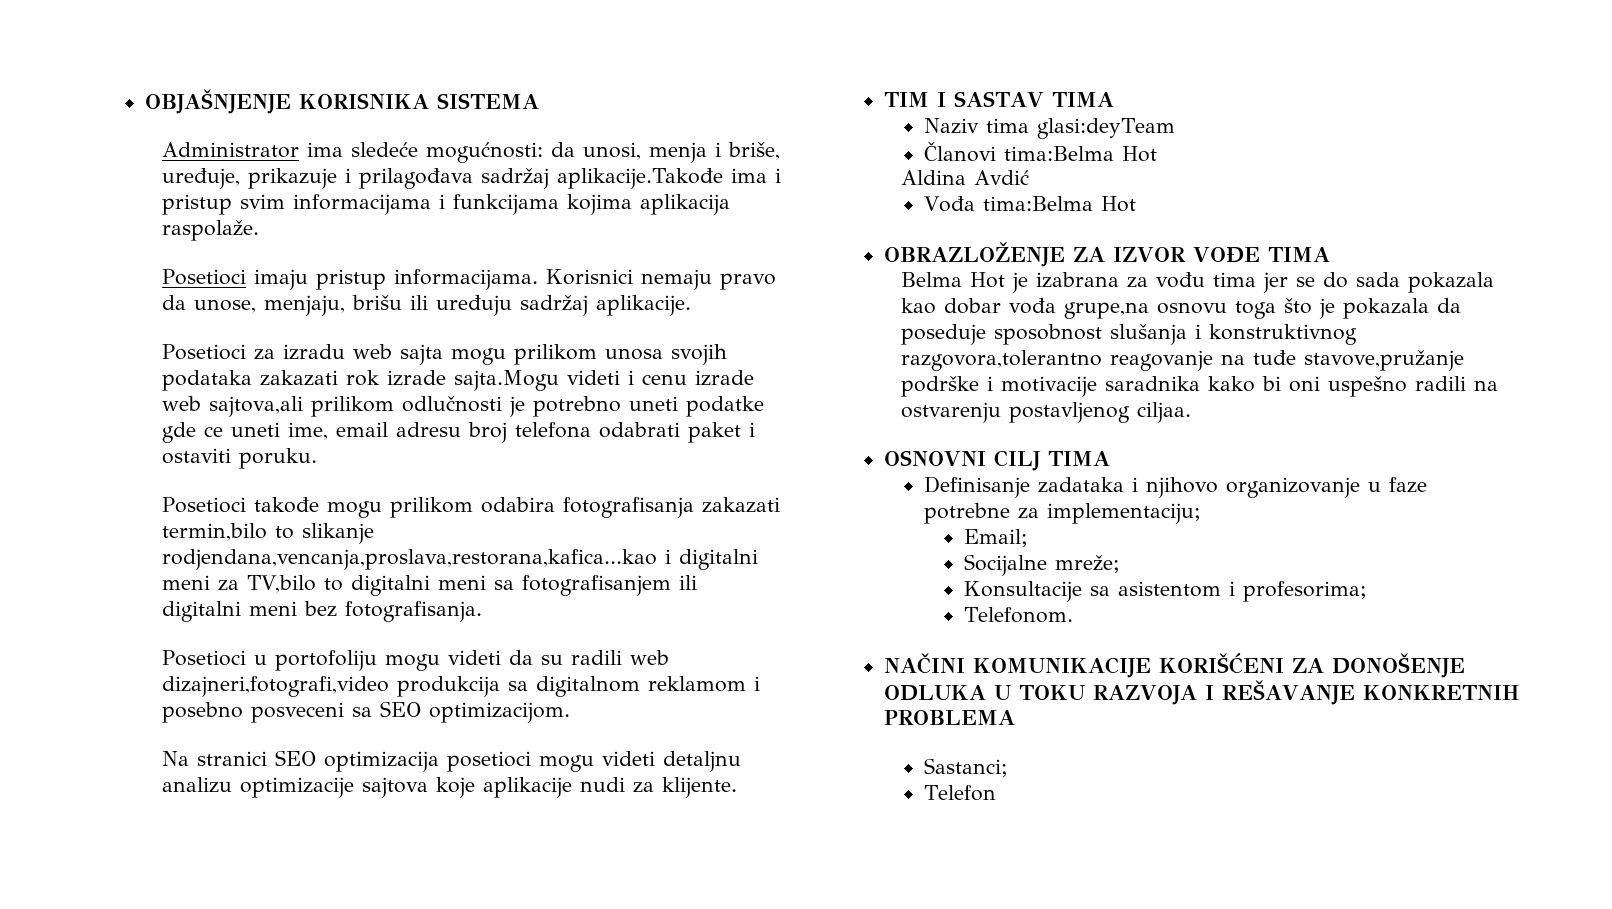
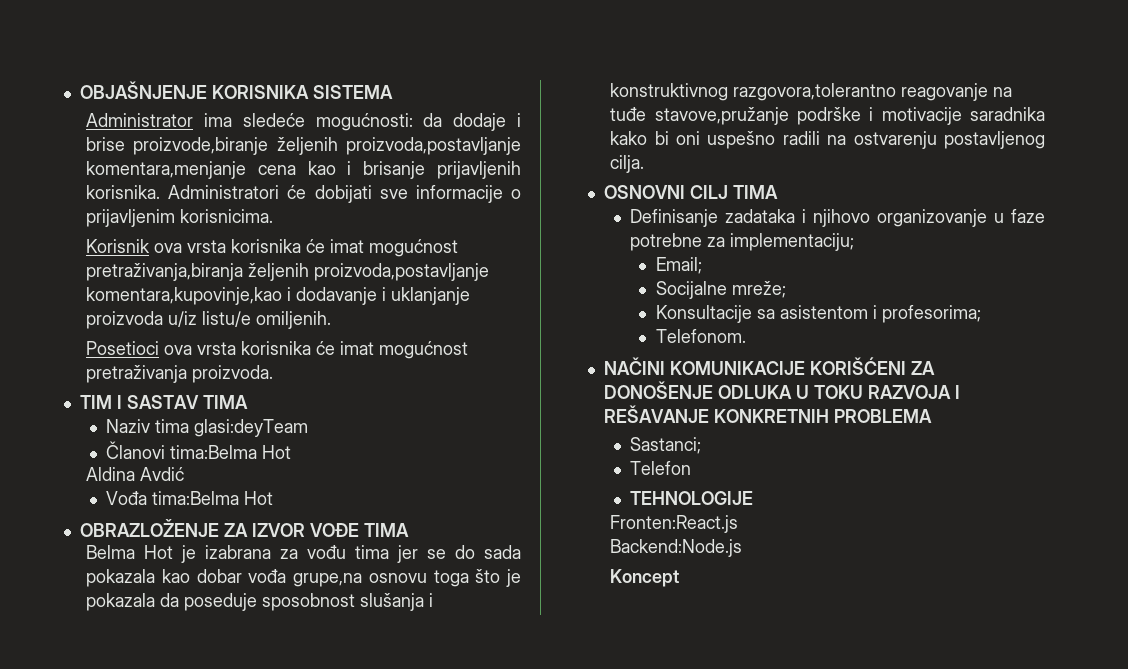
[582,142,780,163] [161,168,782,189] [161,194,730,215] [161,220,259,241] [161,269,776,290] [161,295,691,316] [161,344,727,365] [161,370,754,391] [161,396,764,417] [161,422,755,443] [161,448,317,469] [161,497,780,518] [161,523,374,544] [161,549,758,570] [161,575,698,596] [161,601,482,622] [161,650,669,671] [161,676,760,697] [161,701,570,723] [161,750,741,772] [161,777,737,798] unosi, menja i briše, uređuje, prikazuje i prilagođava sadržaj aplikacije.Takođe ima i pristup svim informacijama i funkcijama kojima aplikacija raspolaže. // Posetioci imaju pristup informacijama. Korisnici nemaju pravo da unose, menjaju, brišu ili uređuju sadržaj aplikacije. // Posetioci za izradu web sajta mogu prilikom unosa svojih podataka zakazati rok izrade sajta.Mogu videti i cenu izrade web sajtova,ali prilikom odlučnosti je potrebno uneti podatke gde ce uneti ime, email adresu broj telefona odabrati paket i ostaviti poruku. // Posetioci takođe mogu prilikom odabira fotografisanja zakazati termin,bilo to slikanje rodjendana,vencanja,proslava,restorana,kafica...kao i digitalni meni za TV,bilo to digitalni meni sa fotografisanjem ili digitalni meni bez fotografisanja. // Posetioci u portofoliju mogu videti da su radili web dizajneri,fotografi,video produkcija sa digitalnom reklamom i posebno posveceni sa SEO optimizacijom. // Na stranici SEO optimizacija posetioci mogu videti detaljnu analizu optimizacije sajtova koje aplikacije nudi za klijente. -> [453,113,521,131] [86,137,521,155] [86,161,522,179] [86,185,522,203] [86,209,274,227] [86,239,459,257] [86,263,490,281] [86,287,471,305] [86,311,332,329] [86,341,469,359] [86,365,274,383] dodaje i brise proizvode,biranje željenih proizvoda,postavljanje komentara,menjanje cena kao i brisanje prijavljenih korisnika. Administratori će dobijati sve informacije o prijavljenim korisnicima. // Korisnik ova vrsta korisnika će imat mogućnost pretraživanja,biranja željenih proizvoda,postavljanje komentara,kupovinje,kao i dodavanje i uklanjanje proizvoda u/iz listu/e omiljenih. // Posetioci ova vrsta korisnika će imat mogućnost pretraživanja proizvoda.
[1136,402,1191,423] ciljaa. -> [610,155,645,173] cilja.
(997, 793) none -> [629,491,753,505] [610,515,739,533] [610,539,743,557] [610,569,680,587] // TEHNOLOGIJE // Fronten:React.js // Backend:Node.js // Koncept

